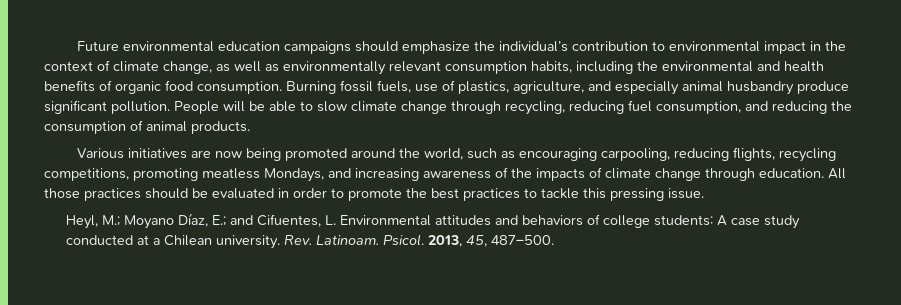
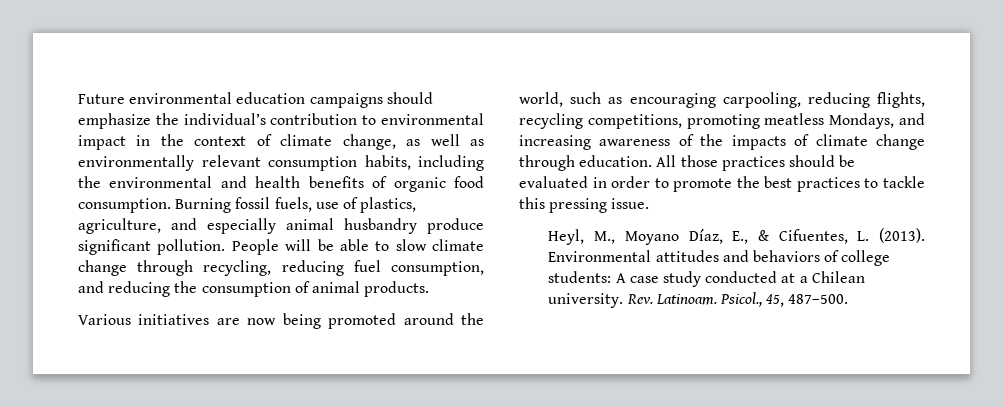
[102,215,121,226] M.; -> [594,231,616,244] M.,
[212,215,254,226] E.; and -> [732,230,769,244] E., &
(337, 220) none -> [879,228,925,243] (2013).
[383,234,463,247] Psicol. 2013, -> [719,292,762,307] Psicol.,

